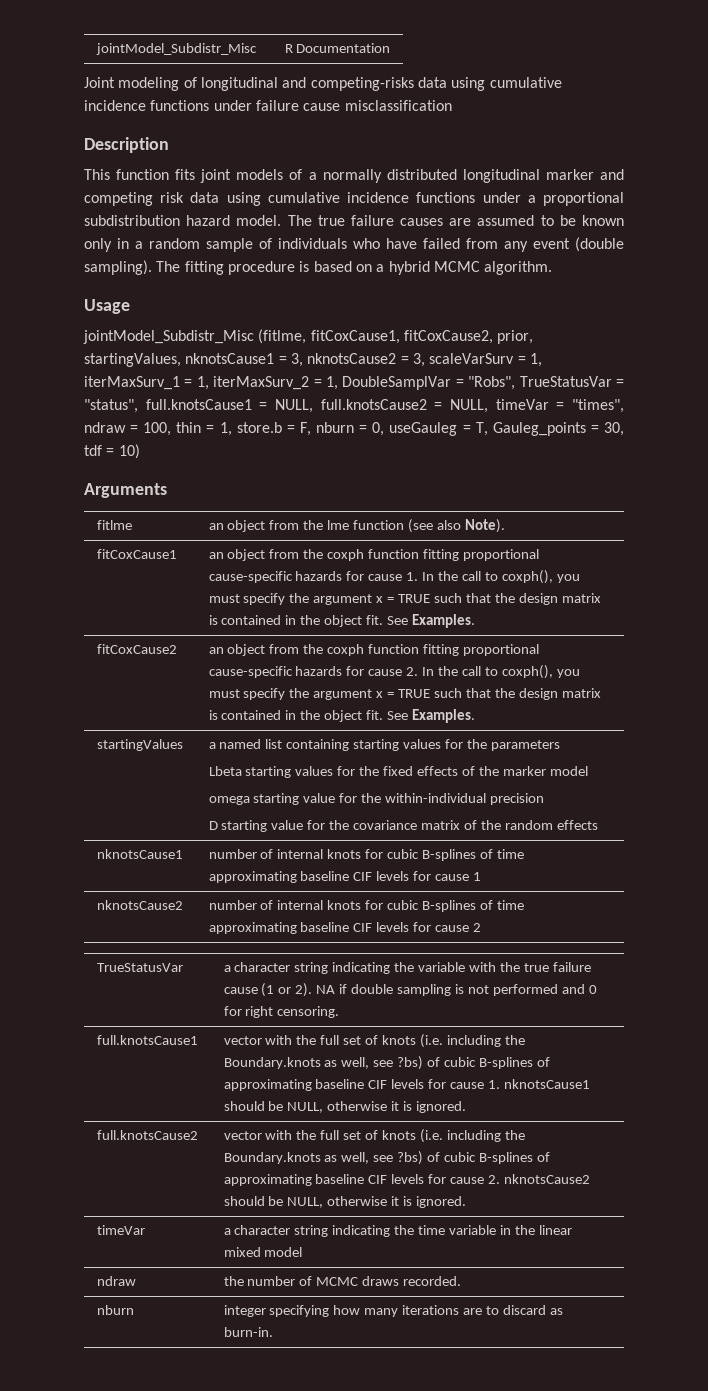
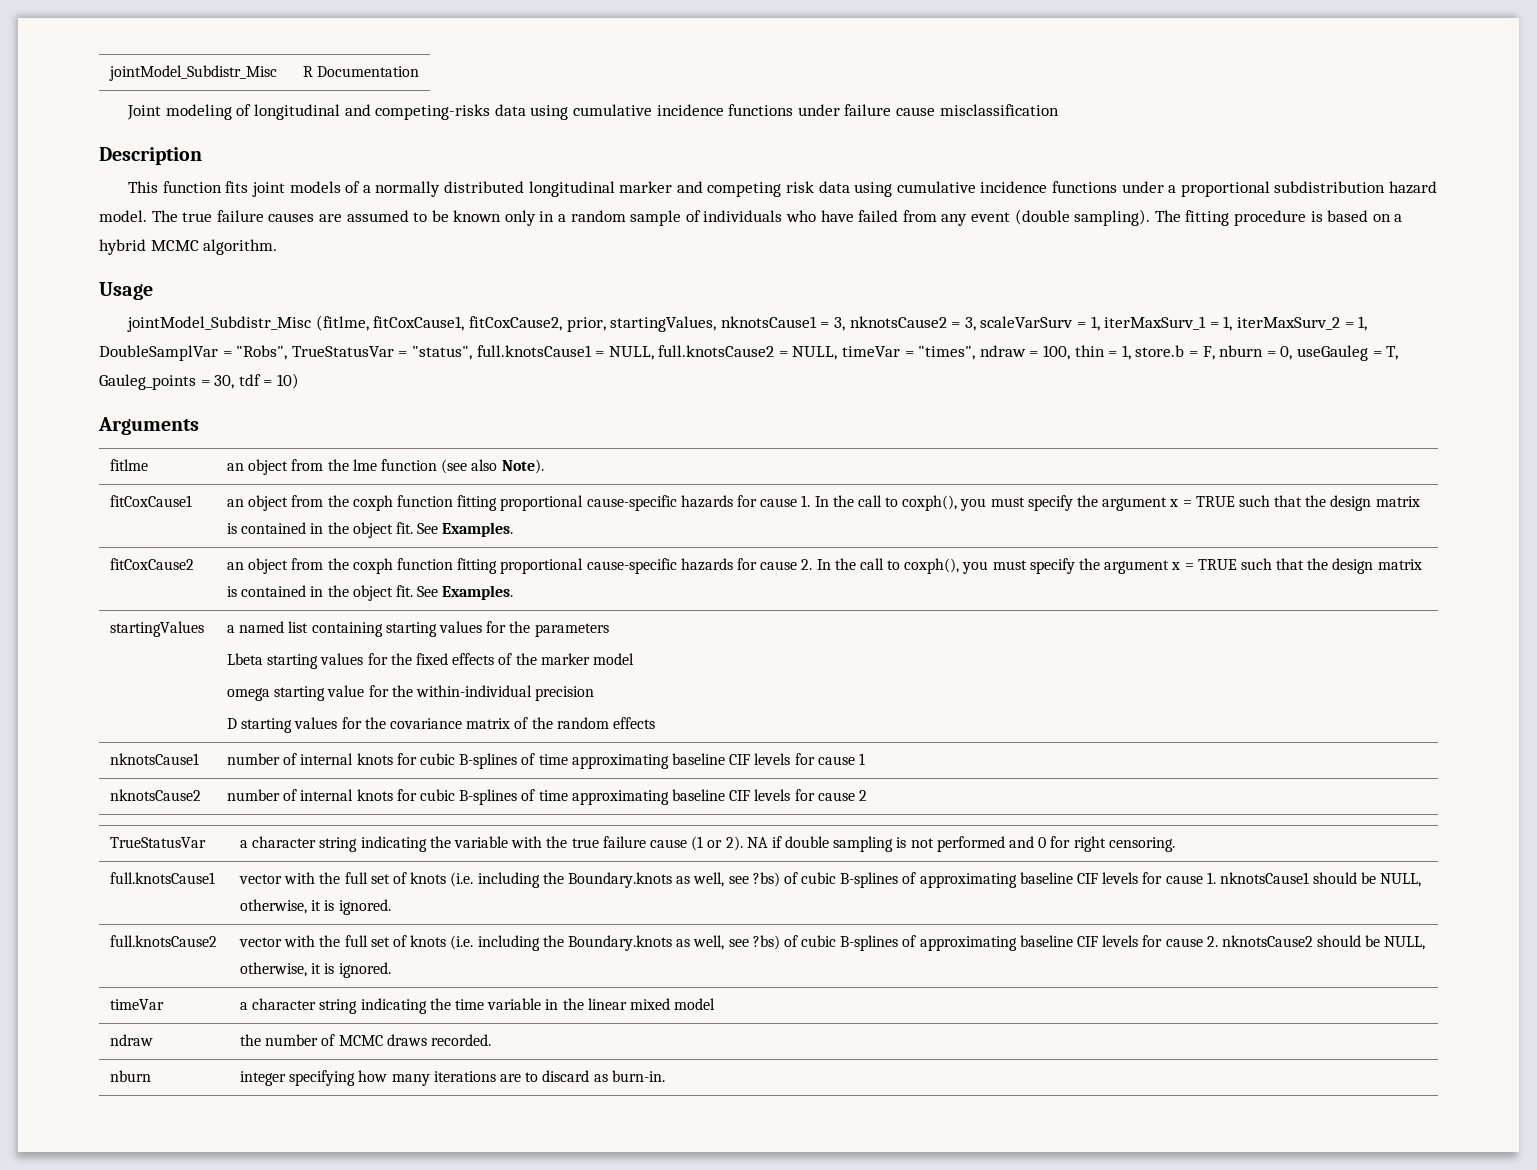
[271,820,304,830] value -> [294,717,338,729] values
[327,1101,388,1111] otherwise -> [240,899,308,914] otherwise,
[327,1196,388,1206] otherwise -> [240,962,308,977] otherwise,

